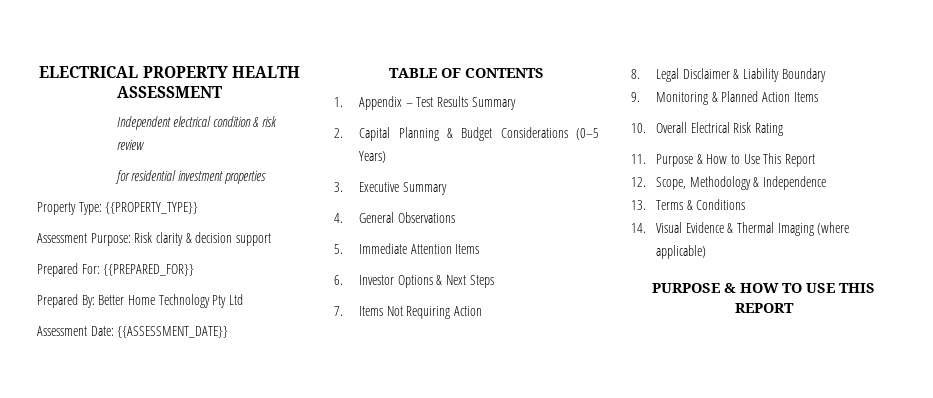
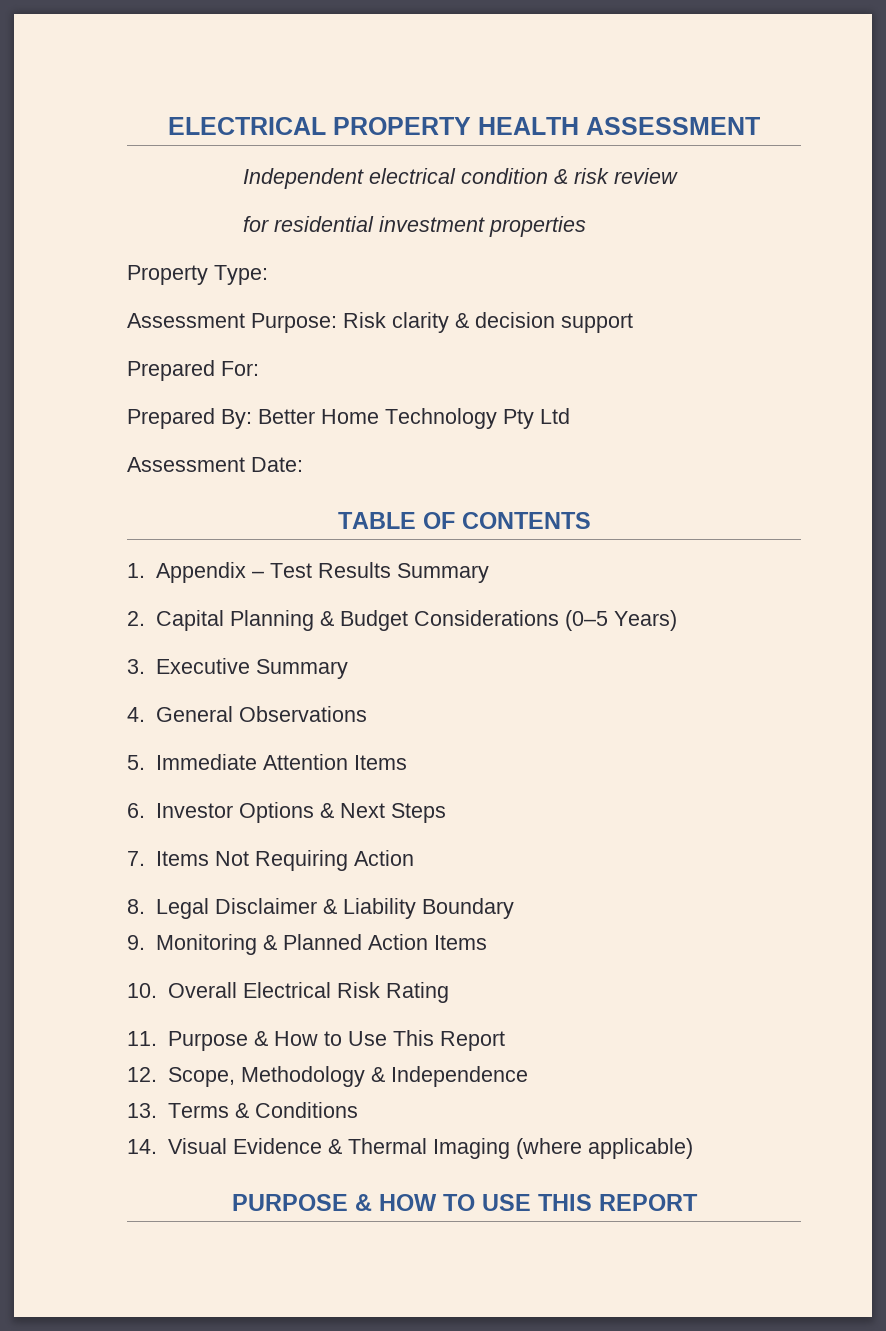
[105,202,199,214] {{PROPERTY_TYPE}} -> (268, 275) none
[103,264,195,276] {{PREPARED_FOR}} -> (259, 368) none
[117,326,229,338] {{ASSESSMENT_DATE}} -> (303, 464) none

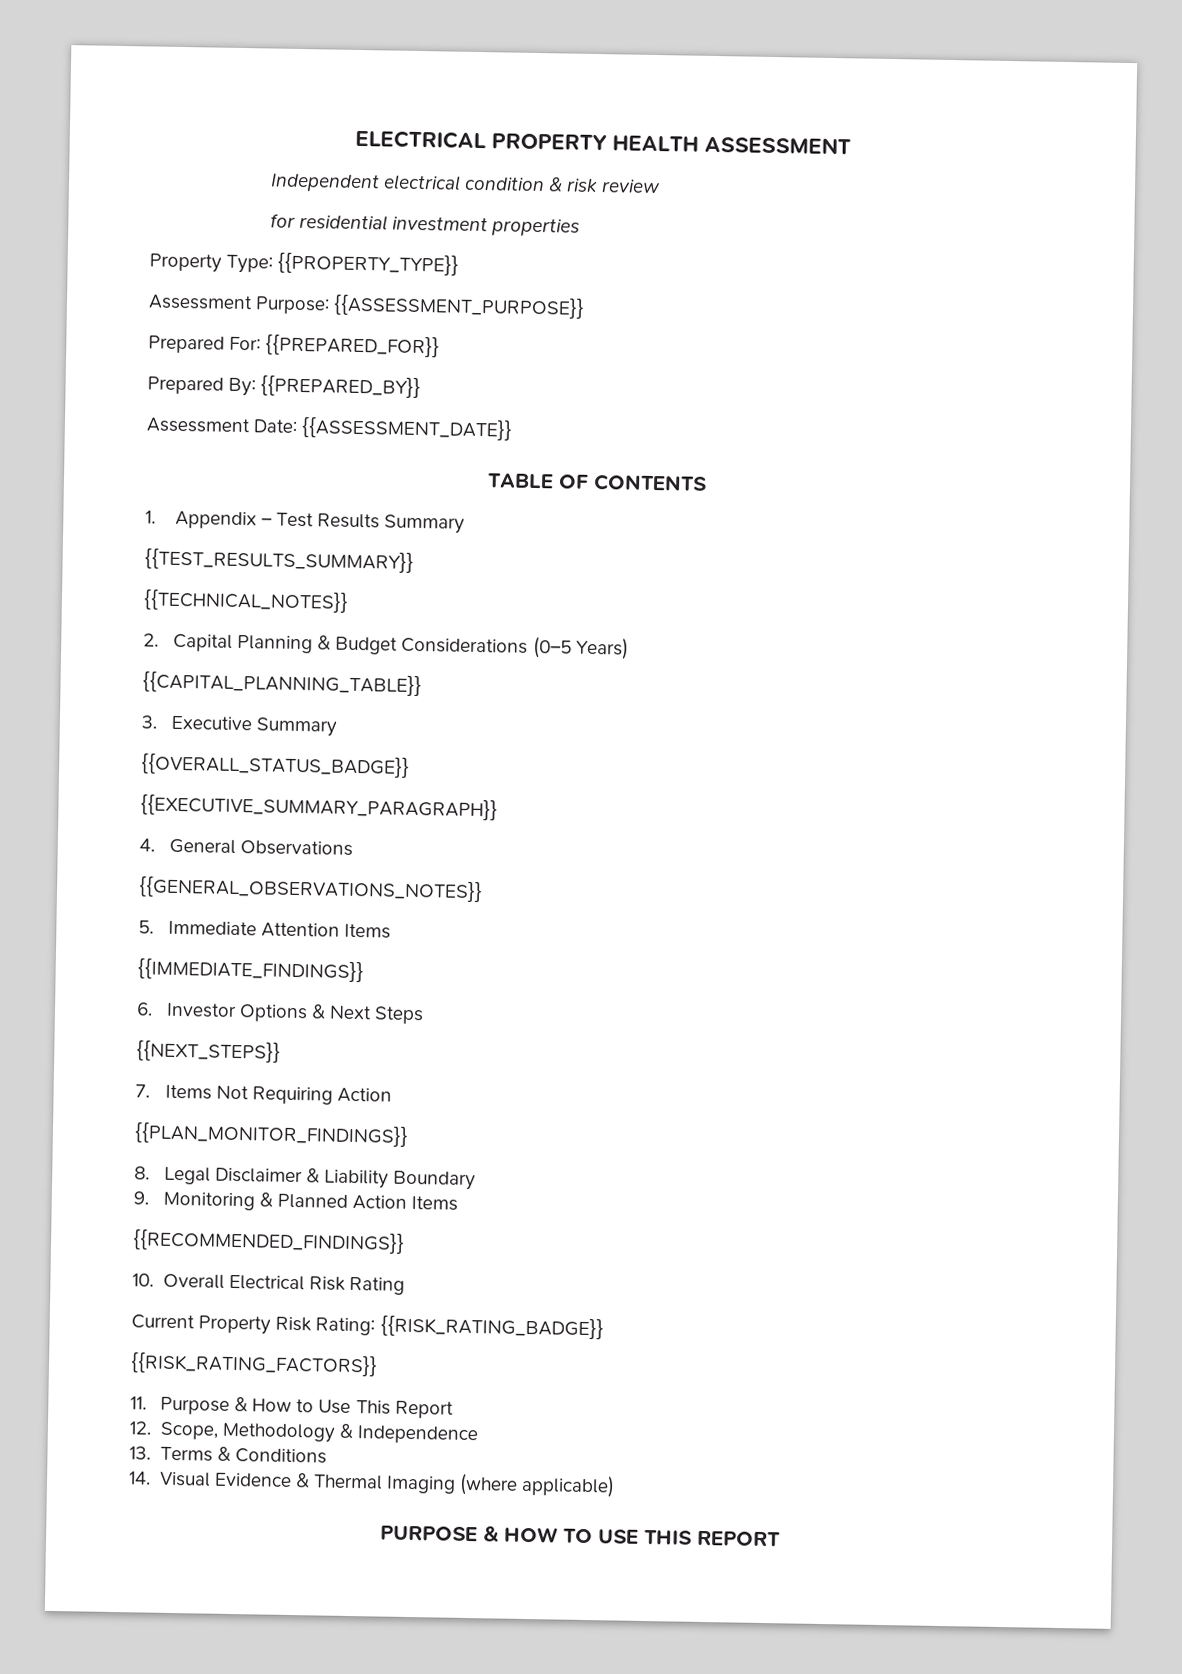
(268, 275) none -> [277,252,460,276] {{PROPERTY_TYPE}}
[343,312,633,333] Risk clarity & decision support -> [333,294,586,319] {{ASSESSMENT_PURPOSE}}
(259, 368) none -> [265,334,441,358] {{PREPARED_FOR}}
[258,408,570,429] Better Home Technology Pty Ltd -> [260,375,422,399] {{PREPARED_BY}}
(303, 464) none -> [301,417,514,441] {{ASSESSMENT_DATE}}
(490, 573) none -> [144,548,414,573] [143,589,349,613] // {{TEST_RESULTS_SUMMARY}} // {{TECHNICAL_NOTES}}
(678, 620) none -> [142,671,422,697] // {{CAPITAL_PLANNING_TABLE}}
(349, 669) none -> [141,753,410,778] [140,794,498,821] // {{OVERALL_STATUS_BADGE}} // {{EXECUTIVE_SUMMARY_PARAGRAPH}}
(368, 714) none -> [138,876,483,903] // {{GENERAL_OBSERVATIONS_NOTES}}
(408, 762) none -> [137,958,364,983] // {{IMMEDIATE_FINDINGS}}
(447, 813) none -> [136,1040,281,1063] // {{NEXT_STEPS}}
(415, 858) none -> [134,1122,409,1147] // {{PLAN_MONITOR_FINDINGS}}
(488, 942) none -> [132,1229,405,1254] // {{RECOMMENDED_FINDINGS}}
(449, 992) none -> [131,1314,604,1340] [130,1352,378,1377] // Current Property Risk Rating: {{RISK_RATING_BADGE}} // {{RISK_RATING_FACTORS}}

